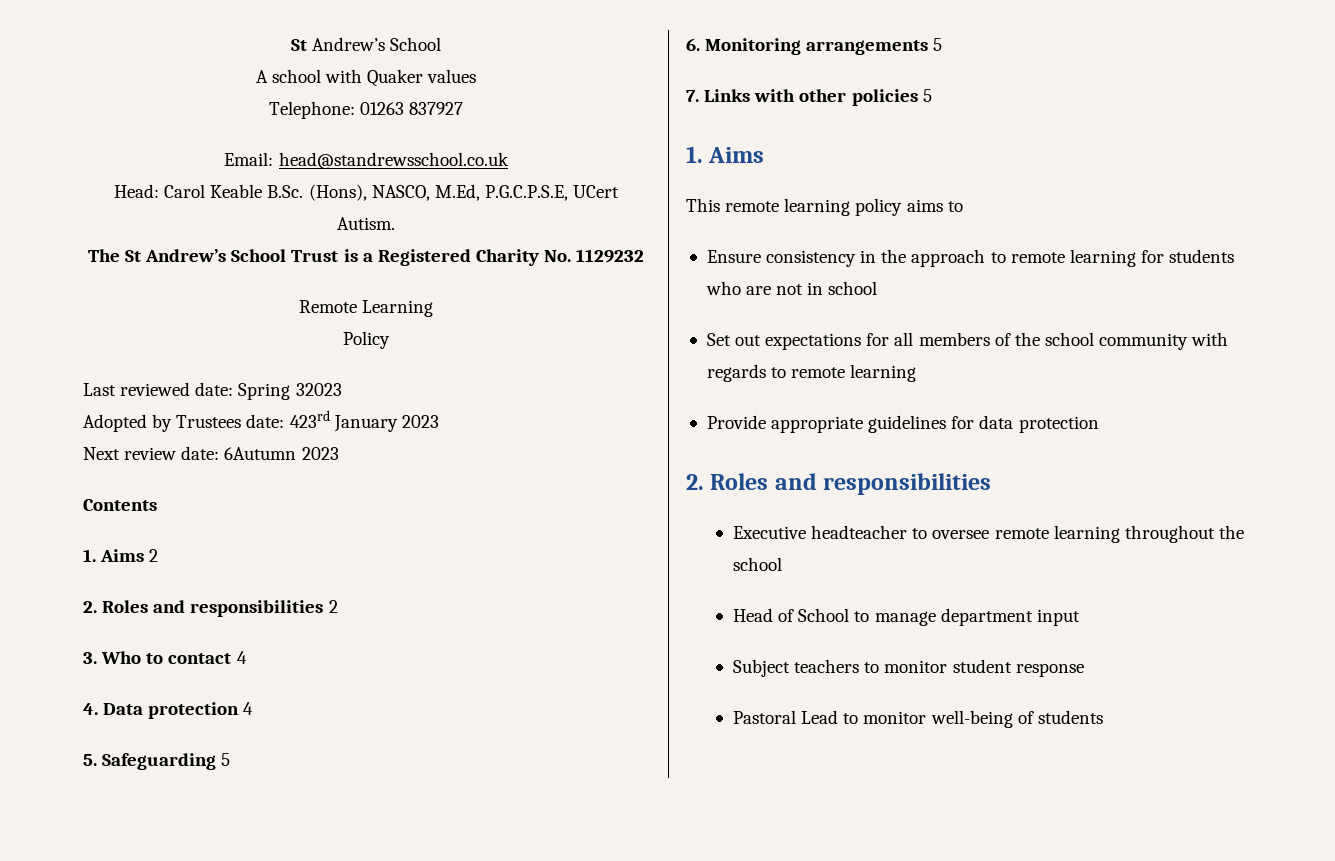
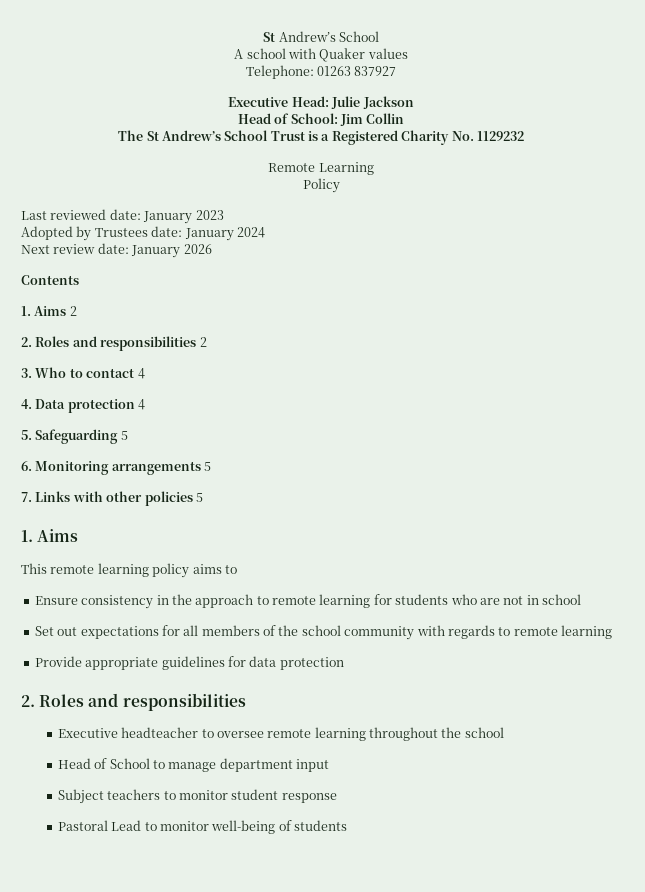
[224,152,509,169] [113,184,620,201] [337,217,395,230] Email: head@standrewsschool.co.uk // Head: Carol Keable B.Sc. (Hons), NASCO, M.Ed, P.G.C.P.S.E, UCert Autism. -> [228,96,414,109] [237,113,405,126] Executive Head: Julie Jackson // Head of School: Jim Collin
[238,383,342,400] Spring 32023 -> [143,210,224,224] January 2023
[289,410,439,432] 423rd January 2023 -> [184,227,265,241] January 2024
[224,447,339,460] 6Autumn 2023 -> [131,244,212,258] January 2026

